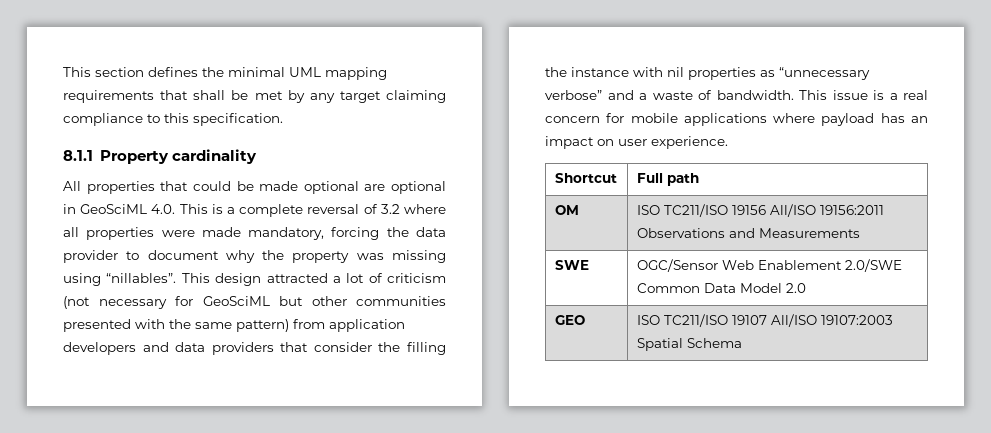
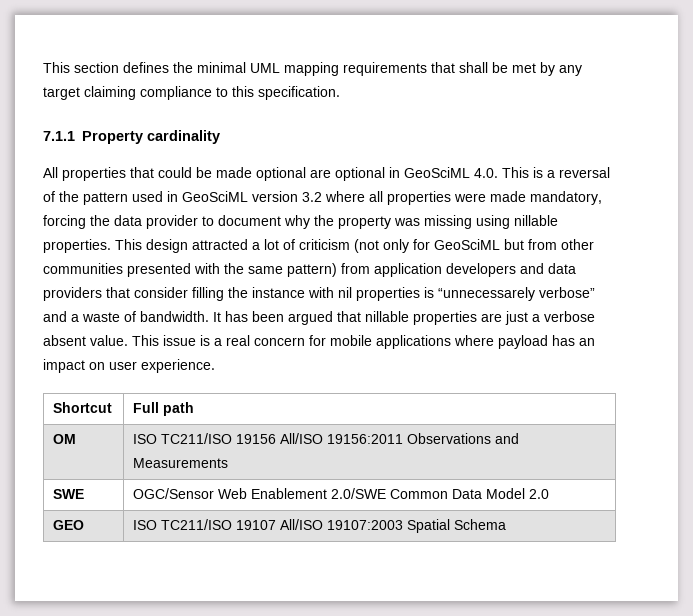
[63,150,93,161] 8.1.1 -> [43,131,75,141] 7.1.1
[239,204,304,217] complete -> (555, 174) none
(378, 209) none -> [59,191,298,205] the pattern used in GeoSciML version
[106,273,177,283] “nillables”. -> [514,215,558,226] [43,239,111,253] nillable properties.
[98,299,167,309] necessary -> [383,239,409,253] only
(303, 301) none -> [528,239,557,250] from
[378,342,401,352] the -> (188, 292) none
[760,67,870,80] as “unnecessary -> [424,287,535,301] is “unnecessarely
(794, 95) none -> [213,311,595,325] [43,335,128,346] It has been argued that nillable properties are just a verbose absent value.

